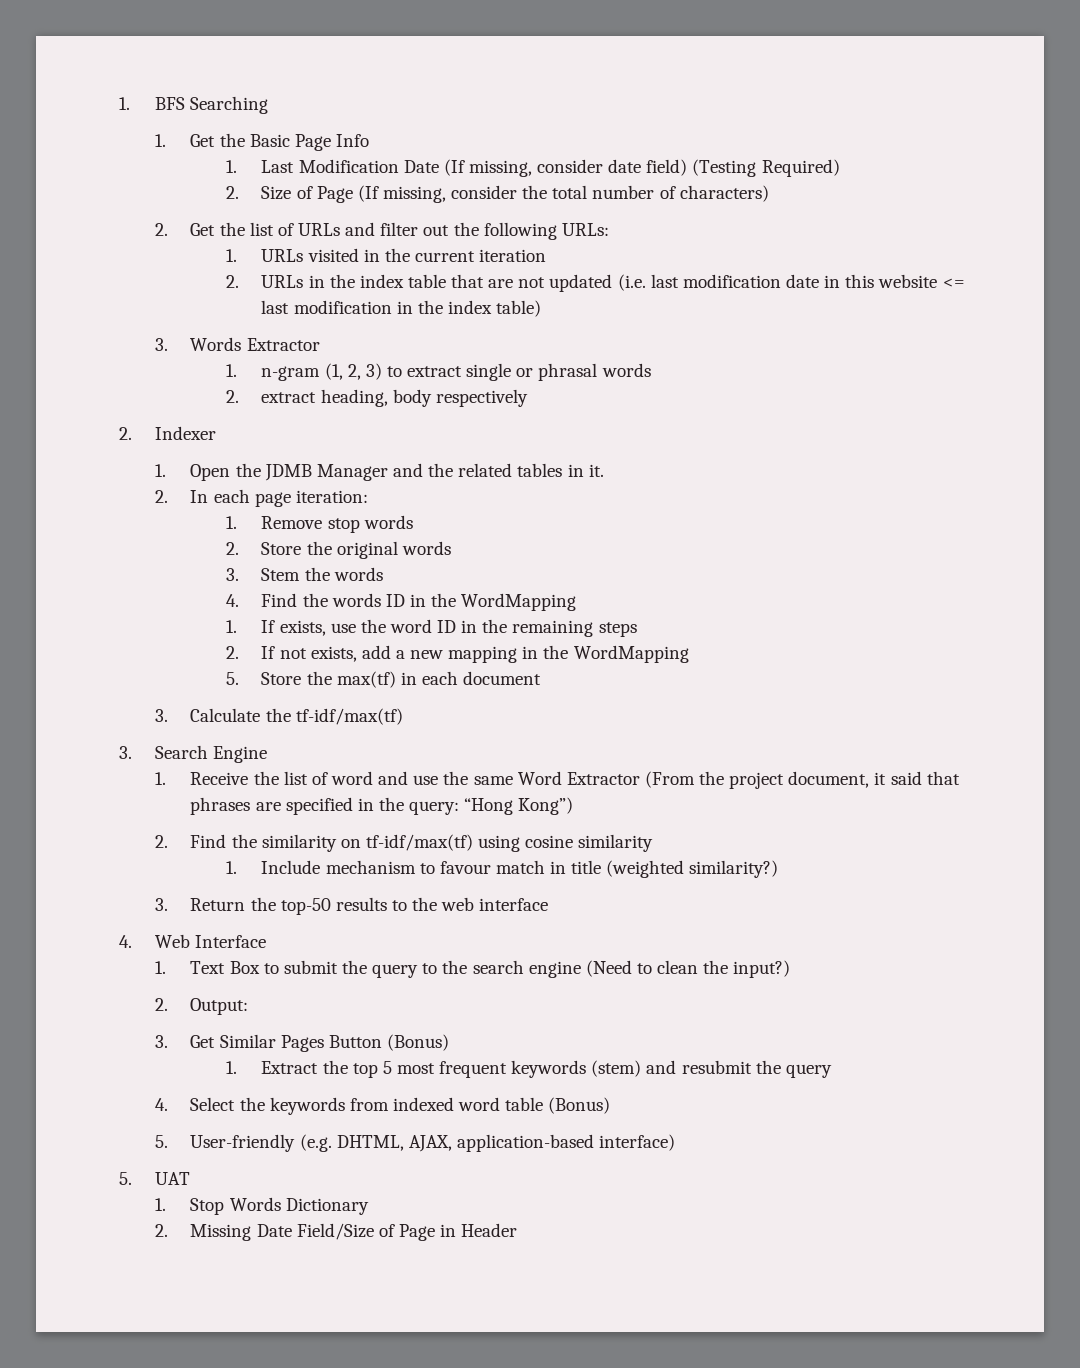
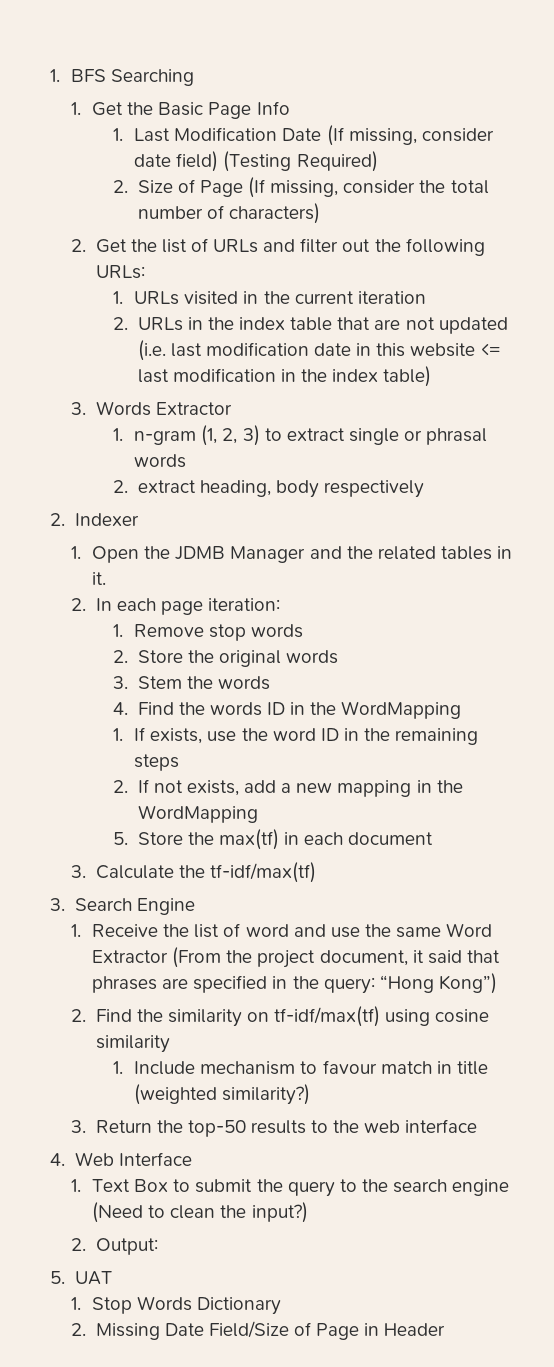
[154,1034,449,1052] [225,1060,832,1078] [154,1097,611,1115] [154,1134,676,1152] // 3. Get Similar Pages Button (Bonus) // 1. Extract the top 5 most frequent keywords (stem) and resubmit the query // 4. Select the keywords from indexed word table (Bonus) // 5. User-friendly (e.g. DHTML, AJAX, application-based interface) -> (158, 1246) none

